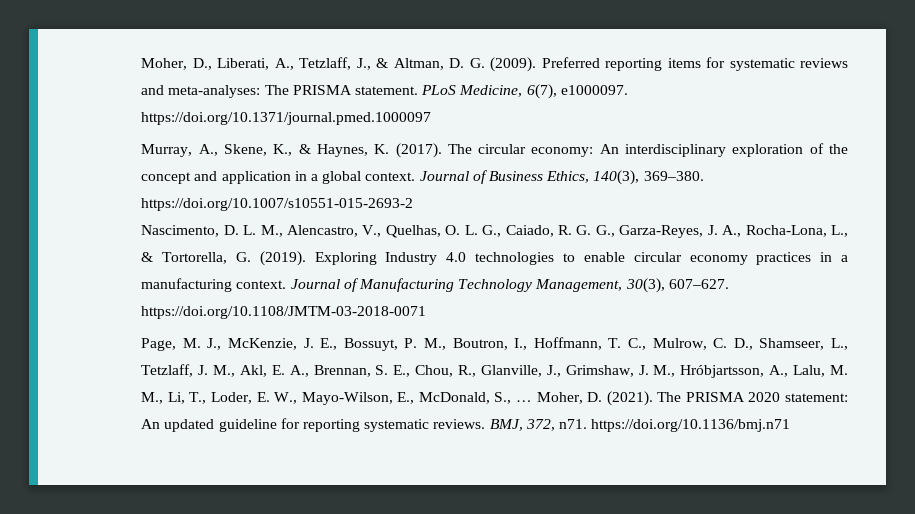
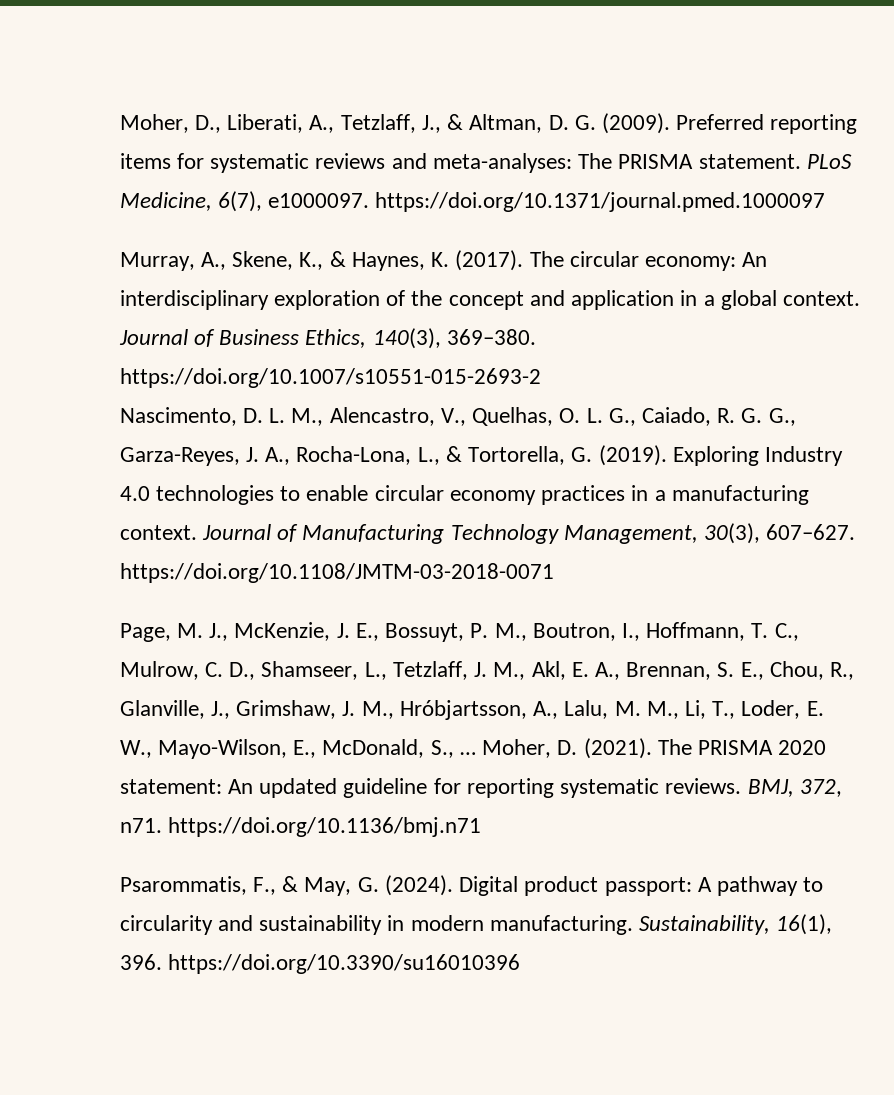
(791, 425) none -> [119,875,824,896] [119,914,833,935] [119,954,521,974] // Psarommatis, F., & May, G. (2024). Digital product passport: A pathway to circularity and sustainability in modern manufacturing. Sustainability, 16(1), 396. https://doi.org/10.3390/su16010396

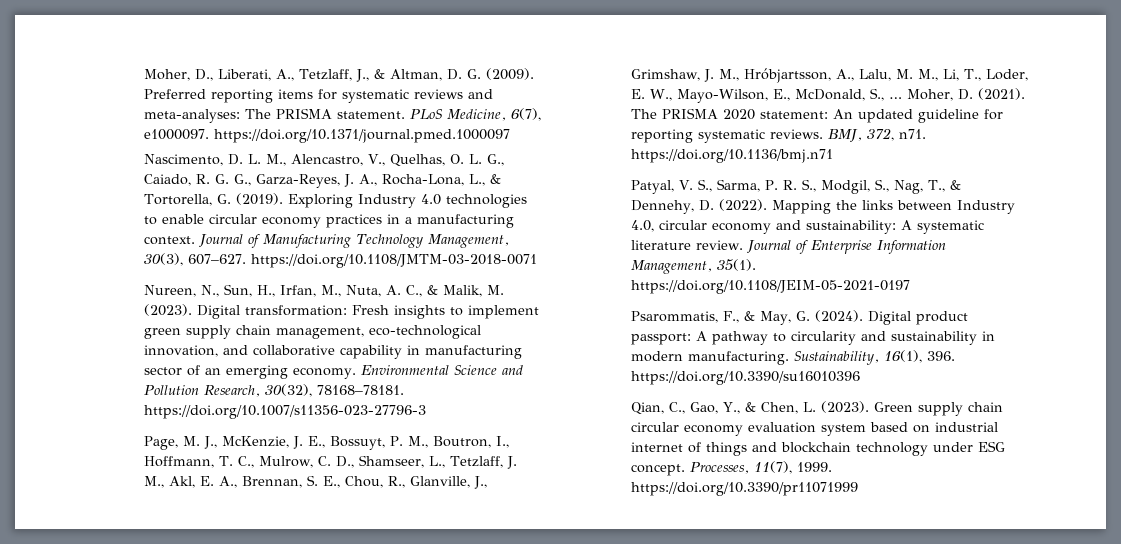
[119,250,768,271] [119,290,860,310] [118,328,536,349] [119,368,541,388] // Murray, A., Skene, K., & Haynes, K. (2017). The circular economy: An interdisciplinary exploration of the concept and application in a global context. Journal of Business Ethics, 140(3), 369–380. https://doi.org/10.1007/s10551-015-2693-2 -> (510, 136) none
(554, 573) none -> [143,284,504,297] [143,304,539,319] [143,325,481,339] [143,345,522,359] [143,365,523,379] [143,384,404,397] [143,405,426,419] // Nureen, N., Sun, H., Irfan, M., Nuta, A. C., & Malik, M. (2023). Digital transformation: Fresh insights to implement green supply chain management, eco-technological innovation, and collaborative capability in manufacturing sector of an emerging economy. Environmental Science and Pollution Research, 30(32), 78168–78181. https://doi.org/10.1007/s11356-023-27796-3
(482, 827) none -> [630,179,961,194] [630,199,1015,214] [630,220,984,234] [630,240,946,254] [630,259,756,274] [630,280,910,294] // Patyal, V. S., Sarma, P. R. S., Modgil, S., Nag, T., & Dennehy, D. (2022). Mapping the links between Industry 4.0, circular economy and sustainability: A systematic literature review. Journal of Enterprise Information Management, 35(1). https://doi.org/10.1108/JEIM-05-2021-0197
(521, 964) none -> [630,401,1003,416] [630,422,998,436] [630,441,1005,456] [630,461,832,476] [630,482,858,496] // Qian, C., Gao, Y., & Chen, L. (2023). Green supply chain circular economy evaluation system based on industrial internet of things and blockchain technology under ESG concept. Processes, 11(7), 1999. https://doi.org/10.3390/pr11071999

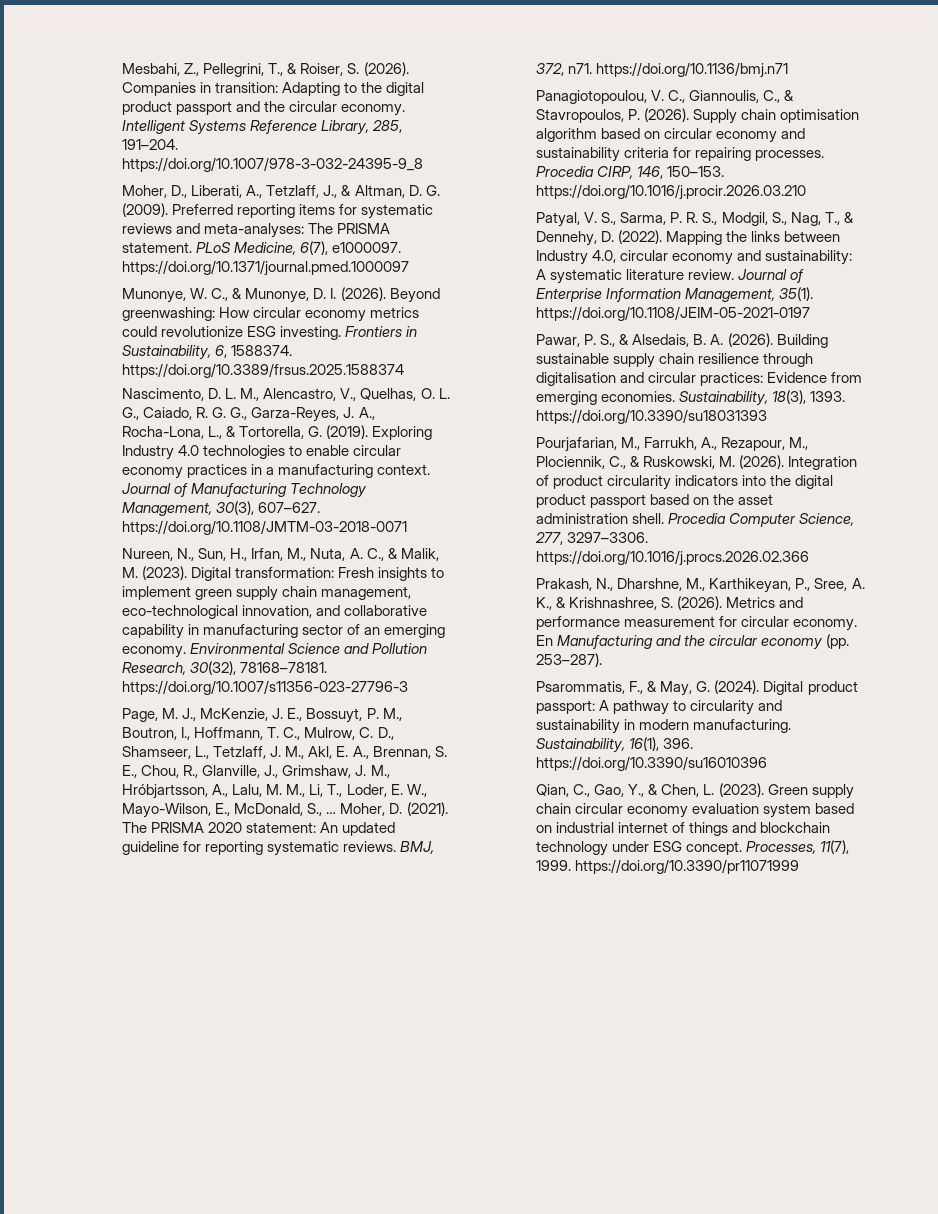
(143, 75) none -> [122,62,409,77] [122,82,425,96] [122,101,406,116] [122,120,403,135] [122,139,179,150] [122,157,424,172] Mesbahi, Z., Pellegrini, T., & Roiser, S. (2026). Companies in transition: Adapting to the digital product passport and the circular economy. Intelligent Systems Reference Library, 285, 191–204. https://doi.org/10.1007/978-3-032-24395-9_8 //
(510, 136) none -> [122,287,440,303] [122,307,420,322] [122,326,418,340] [122,345,293,360] [122,363,405,378] // Munonye, W. C., & Munonye, D. I. (2026). Beyond greenwashing: How circular economy metrics could revolutionize ESG investing. Frontiers in Sustainability, 6, 1588374. https://doi.org/10.3389/frsus.2025.1588374
(833, 156) none -> [536,90,795,104] [536,108,860,124] [536,128,806,143] [536,147,825,162] [536,166,725,179] [536,184,807,200] // Panagiotopoulou, V. C., Giannoulis, C., & Stavropoulos, P. (2026). Supply chain optimisation algorithm based on circular economy and sustainability criteria for repairing processes. Procedia CIRP, 146, 150–153. https://doi.org/10.1016/j.procir.2026.03.210
(910, 287) none -> [536,333,828,348] [536,353,814,368] [536,372,863,386] [536,390,846,406] [536,409,768,424] [536,437,809,452] [536,455,858,470] [536,475,834,490] [536,494,774,508] [536,513,855,527] [535,532,649,545] [536,550,810,566] [536,578,865,593] [536,596,804,610] [536,616,858,631] [536,634,850,650] [536,653,603,667] // Pawar, P. S., & Alsedais, B. A. (2026). Building sustainable supply chain resilience through digitalisation and circular practices: Evidence from emerging economies. Sustainability, 18(3), 1393. https://doi.org/10.3390/su18031393 // Pourjafarian, M., Farrukh, A., Rezapour, M., Plociennik, C., & Ruskowski, M. (2026). Integration of product circularity indicators into the digital product passport based on the asset administration shell. Procedia Computer Science, 277, 3297–3306. https://doi.org/10.1016/j.procs.2026.02.366 // Prakash, N., Dharshne, M., Karthikeyan, P., Sree, A. K., & Krishnashree, S. (2026). Metrics and performance measurement for circular economy. En Manufacturing and the circular economy (pp. 253–287).

